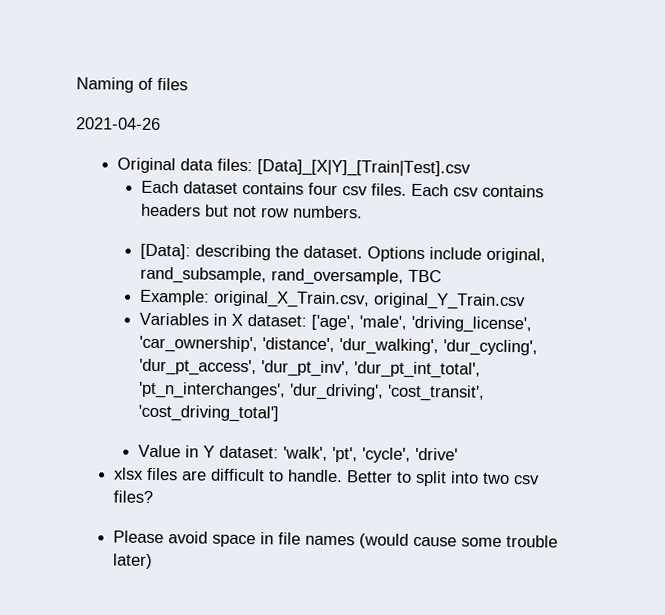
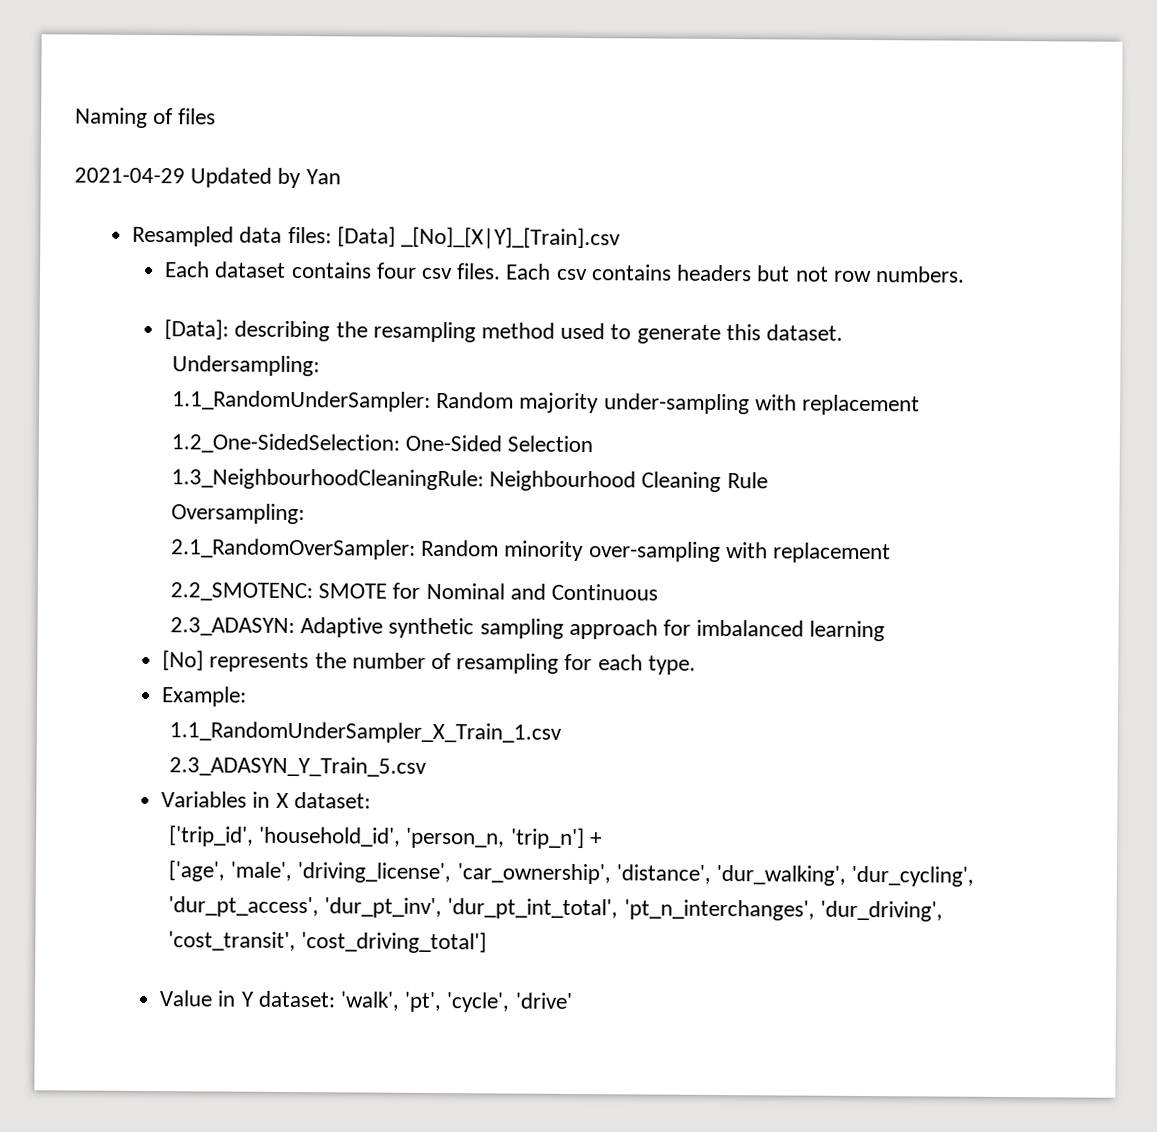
[76,117,161,131] [117,157,472,178] 2021-04-26 // Original data files: [Data]_[X|Y]_[Train|Test].csv -> [74,167,341,189] [132,225,622,250] 2021-04-29 Updated by Yan // Resampled data files: [Data] _[No]_[X|Y]_[Train].csv
[303,245,547,264] [140,266,443,286] dataset. Options include original, rand_subsample, rand_oversample, TBC -> [372,321,844,344] [171,355,320,377] [171,390,920,416] [170,433,594,454] [170,468,768,492] [170,503,305,525] [170,538,891,564] [169,582,658,602] [169,617,886,642] [162,650,696,675] resampling method used to generate this dataset. // Undersampling: // 1.1_RandomUnderSampler: Random majority under-sampling with replacement // 1.2_One-SidedSelection: One-Sided Selection // 1.3_NeighbourhoodCleaningRule: Neighbourhood Cleaning Rule // Oversampling: // 2.1_RandomOverSampler: Random minority over-sampling with replacement // 2.2_SMOTENC: SMOTE for Nominal and Continuous // 2.3_ADASYN: Adaptive synthetic sampling approach for imbalanced learning // [No] represents the number of resampling for each type.
[214,290,527,311] original_X_Train.csv, original_Y_Train.csv -> [168,721,562,744] [168,756,427,777] // 1.1_RandomUnderSampler_X_Train_1.csv // 2.3_ADASYN_Y_Train_5.csv
(308, 320) none -> [168,825,602,850] // ['trip_id', 'household_id', 'person_n, 'trip_n'] + //
[114,467,541,487] [113,490,154,503] [113,530,559,549] [113,553,154,569] // xlsx files are difficult to handle. Better to split into two csv files? // Please avoid space in file names (would cause some trouble later) -> (573, 1000) none

